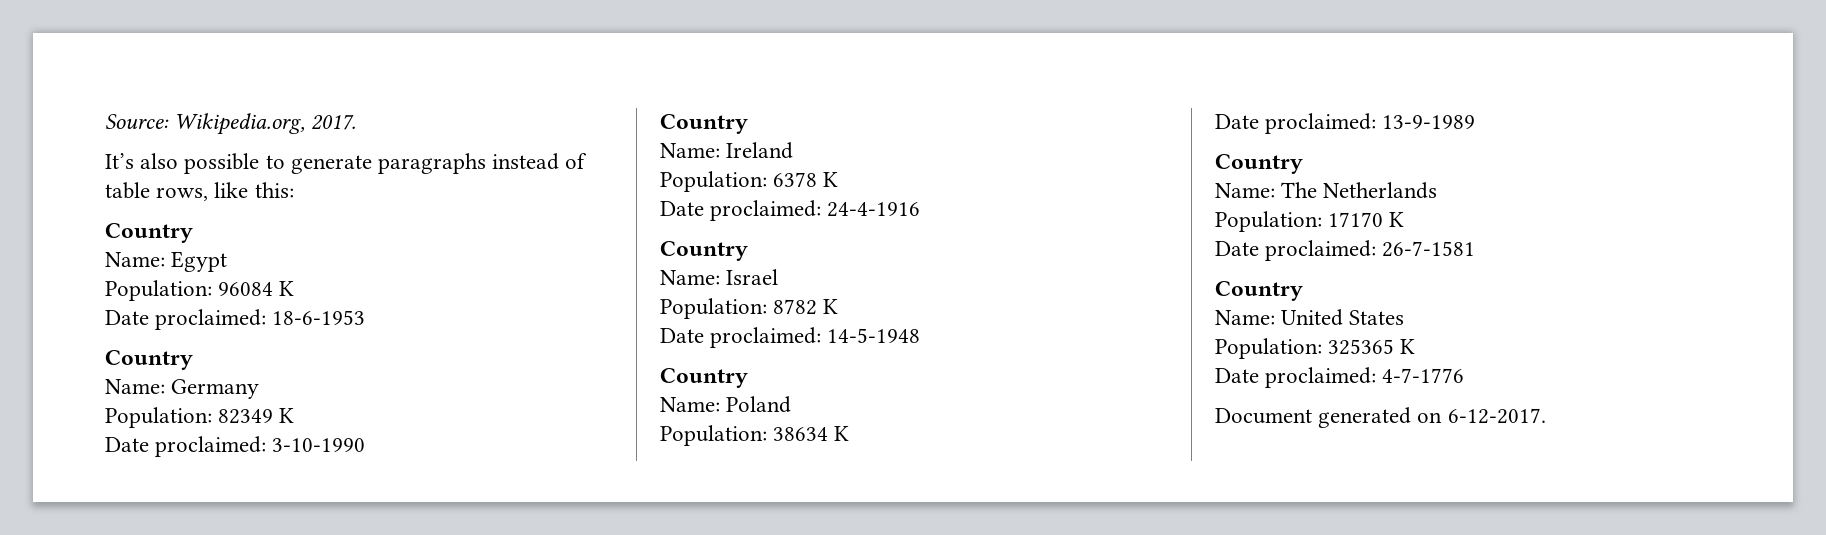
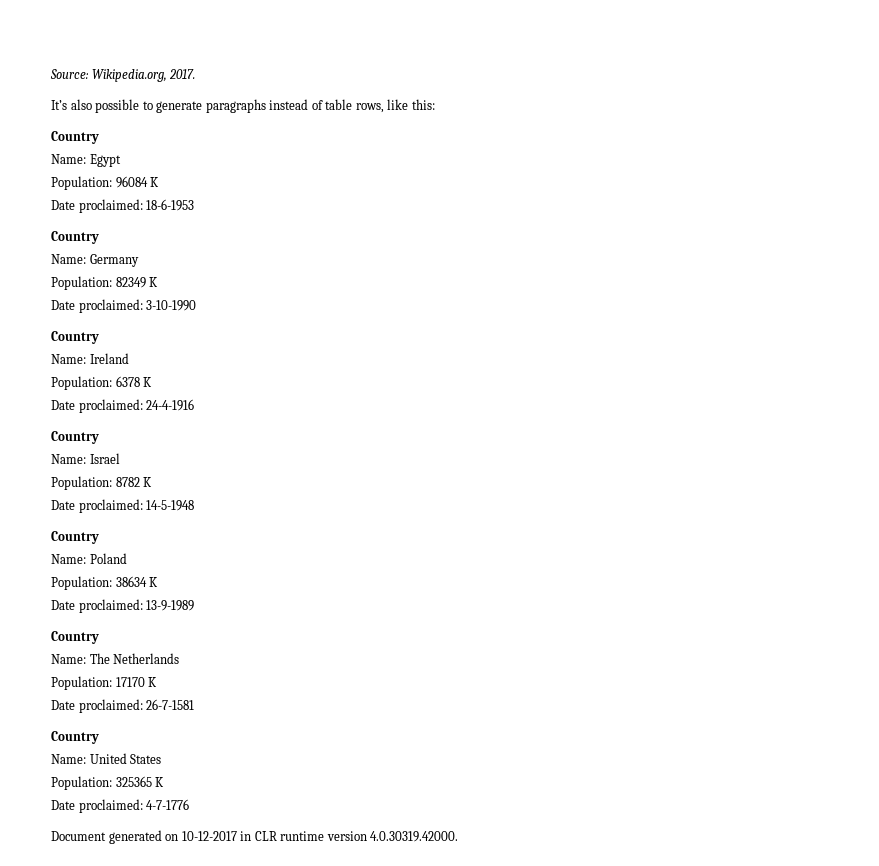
[1447,408,1546,424] 6-12-2017. -> [181,831,459,842] 10-12-2017 in CLR runtime version 4.0.30319.42000.

